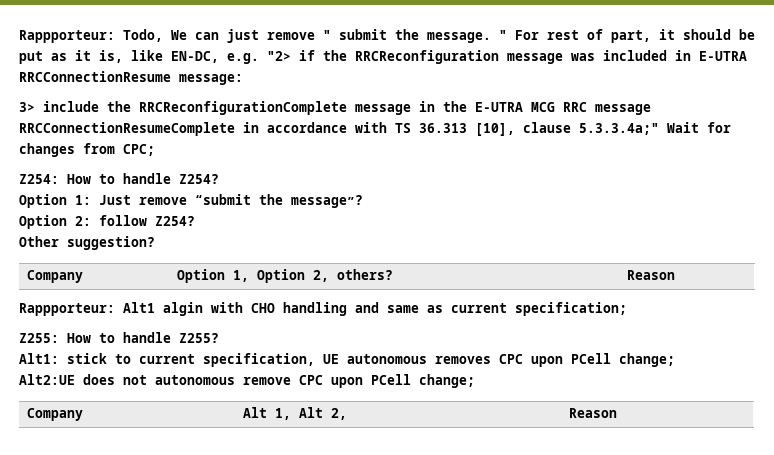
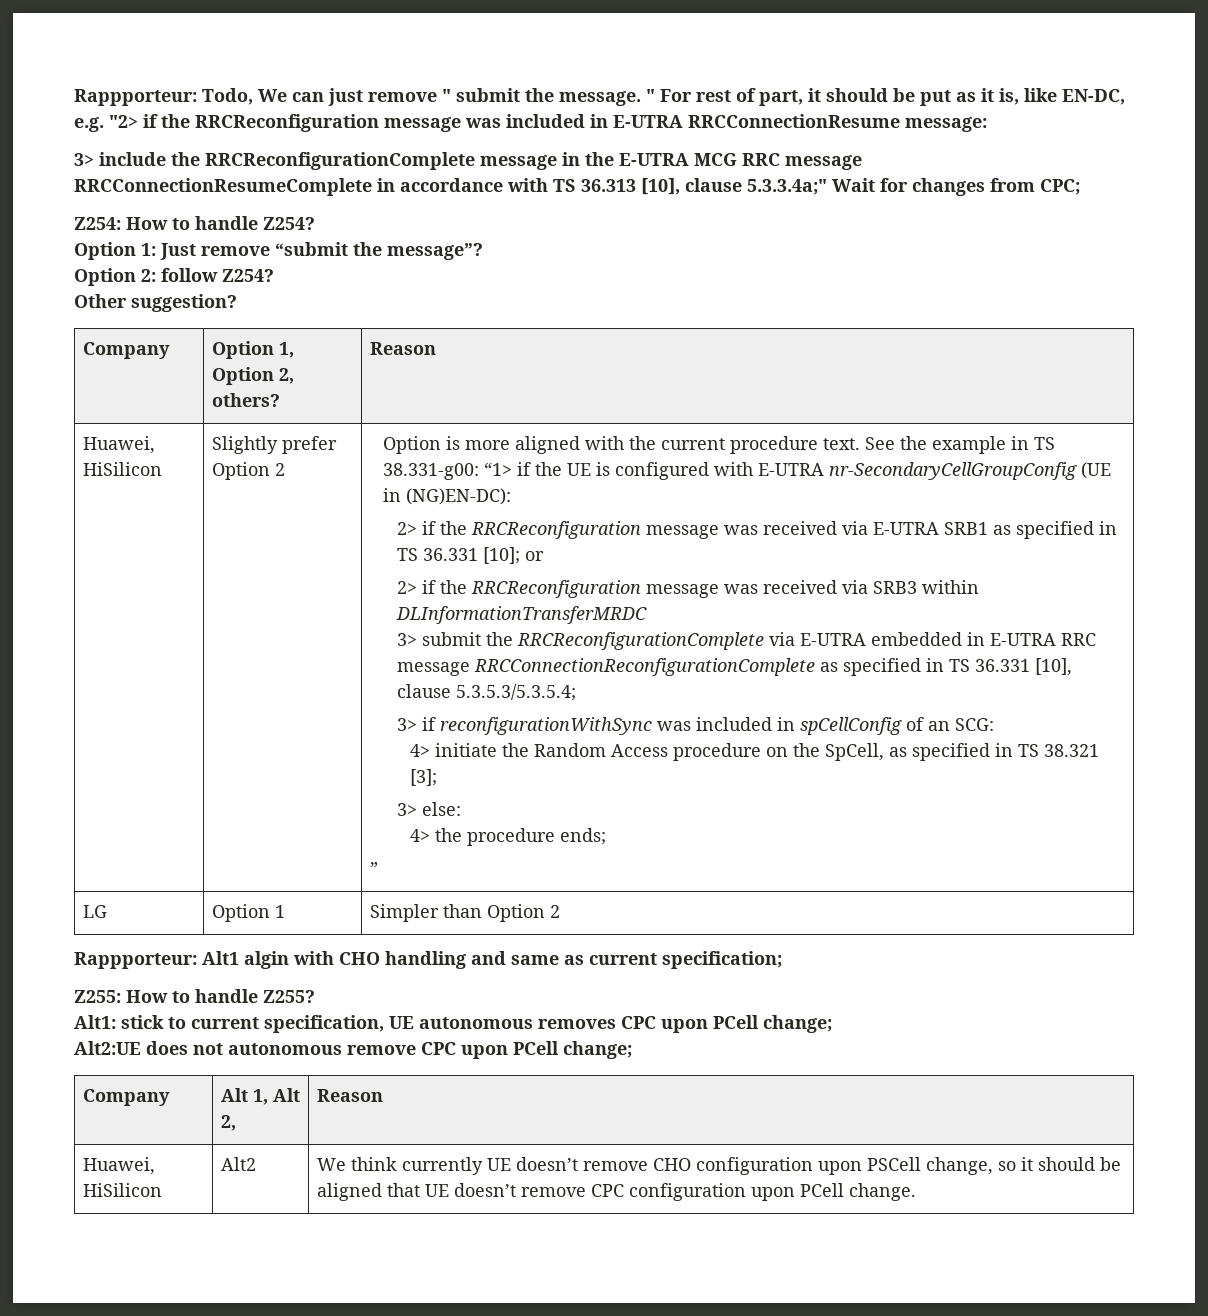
(676, 275) none -> [82,436,155,454] [82,462,162,476] [211,436,337,454] [211,462,285,480] [383,436,1056,454] [383,462,1112,480] [383,488,512,505] [396,521,1117,539] [396,547,544,564] [396,580,979,598] [395,606,647,624] [396,632,1096,650] [396,658,1072,676] [396,684,576,701] [396,717,994,735] [410,743,1100,761] [410,769,438,786] [396,802,461,816] [410,828,607,846] [369,862,378,875] [82,905,107,918] [211,904,285,922] [369,904,560,922] // Huawei, HiSilicon | Slightly prefer Option 2 | Option is more aligned with the current procedure text. See the example in TS 38.331-g00: “1> if the UE is configured with E-UTRA nr-SecondaryCellGroupConfig (UE in (NG)EN-DC): // 2> if the RRCReconfiguration message was received via E-UTRA SRB1 as specified in TS 36.331 [10]; or // 2> if the RRCReconfiguration message was received via SRB3 within DLInformationTransferMRDC // 3> submit the RRCReconfigurationComplete via E-UTRA embedded in E-UTRA RRC message RRCConnectionReconfigurationComplete as specified in TS 36.331 [10], clause 5.3.5.3/5.3.5.4; // 3> if reconfigurationWithSync was included in spCellConfig of an SCG: // 4> initiate the Random Access procedure on the SpCell, as specified in TS 38.321 [3]; // 3> else: // 4> the procedure ends; // ” // LG | Option 1 | Simpler than Option 2
(618, 413) none -> [82,1157,155,1175] [82,1183,162,1197] [220,1157,256,1171] [316,1157,1121,1175] [316,1183,916,1201] // Huawei, HiSilicon | Alt2 | We think currently UE doesn’t remove CHO configuration upon PSCell change, so it should be aligned that UE doesn’t remove CPC configuration upon PCell change.

